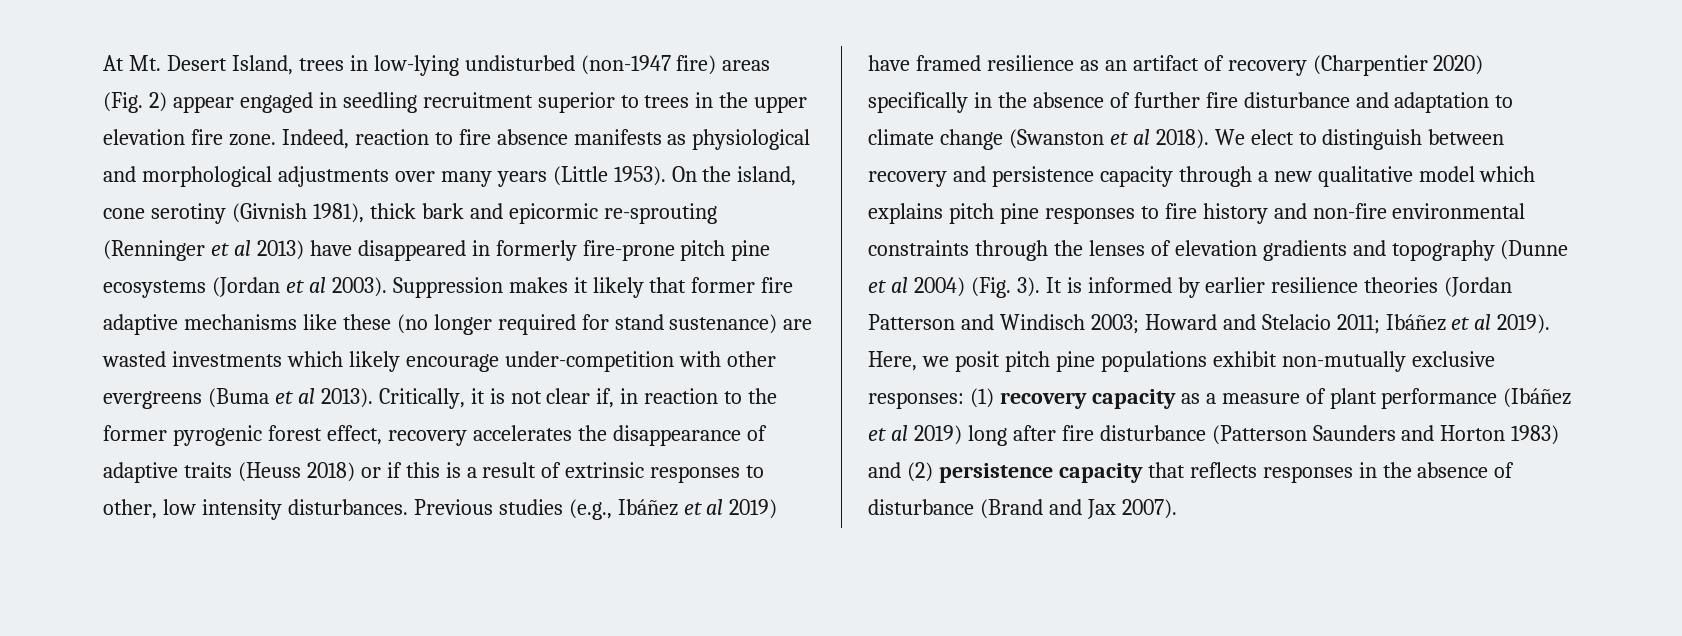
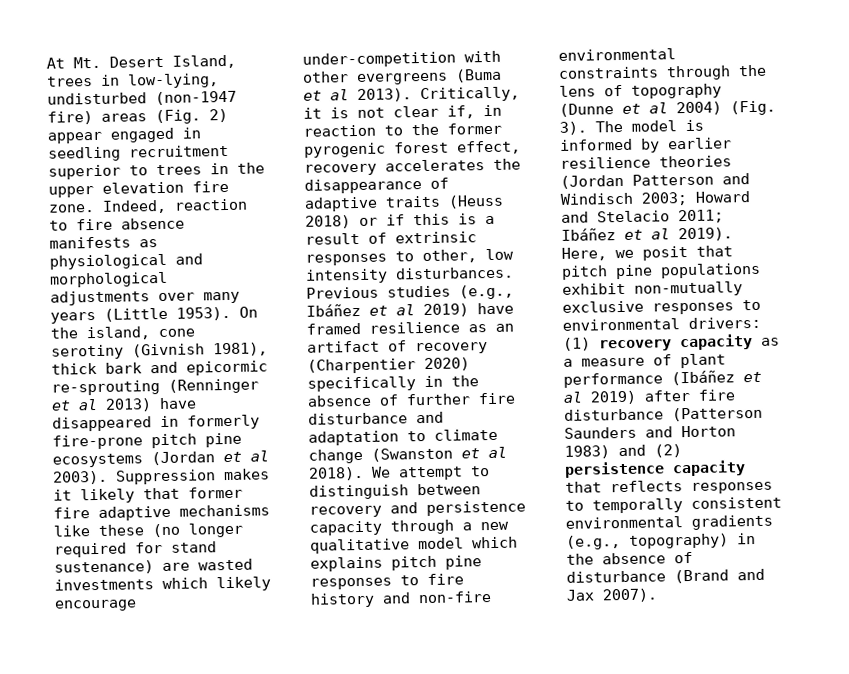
[373,55,459,76] low-lying -> [127,73,219,89] low-lying,
[1250,129,1294,145] elect -> [398,466,463,481] attempt
[1088,240,1386,261] lenses of elevation gradients and -> [559,84,623,97] lens of
[1045,277,1062,293] It -> [595,120,677,133] The model
(1000, 361) none -> [696,245,733,257] that
[868,392,964,409] responses: -> [652,299,761,315] [562,316,761,331] responses to environmental drivers:
[967,425,1007,446] long -> (637, 397) none
(1353, 474) none -> [565,496,782,514] [565,514,773,530] [566,533,729,550] to temporally consistent environmental gradients (e.g., topography)

